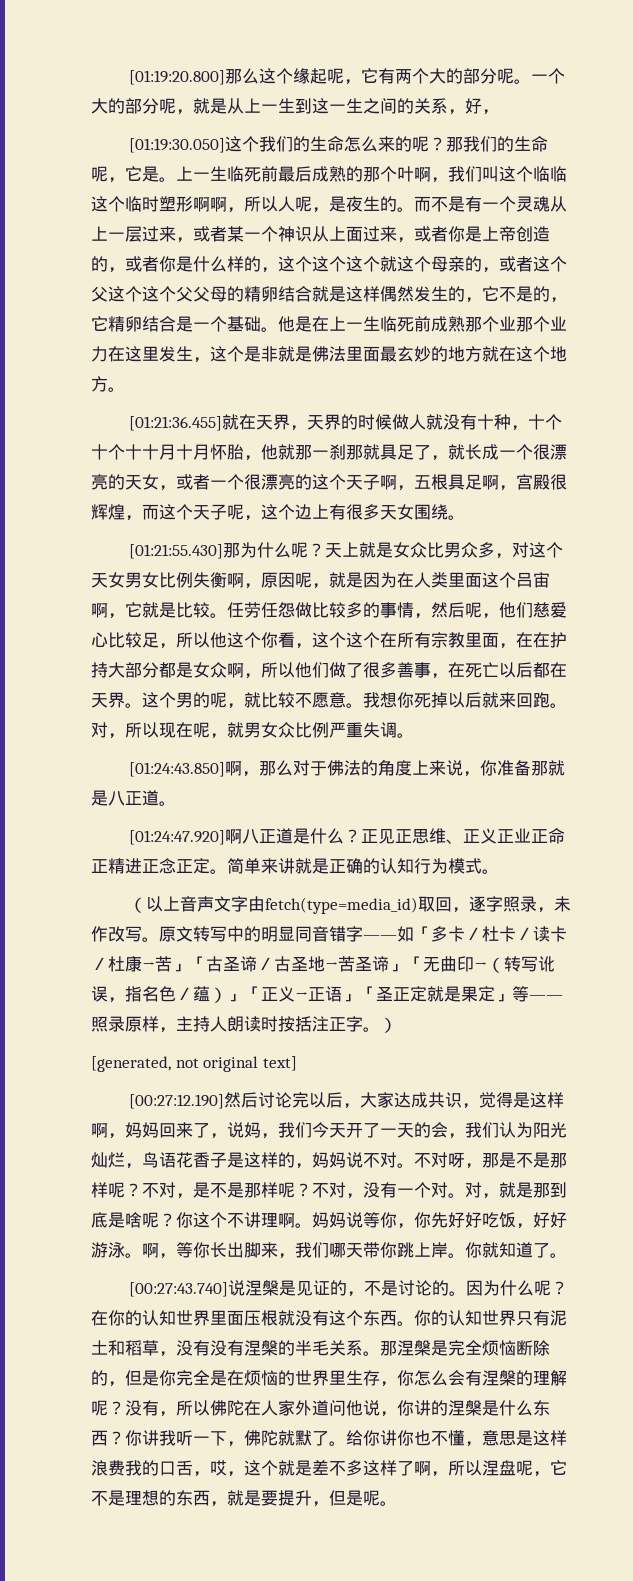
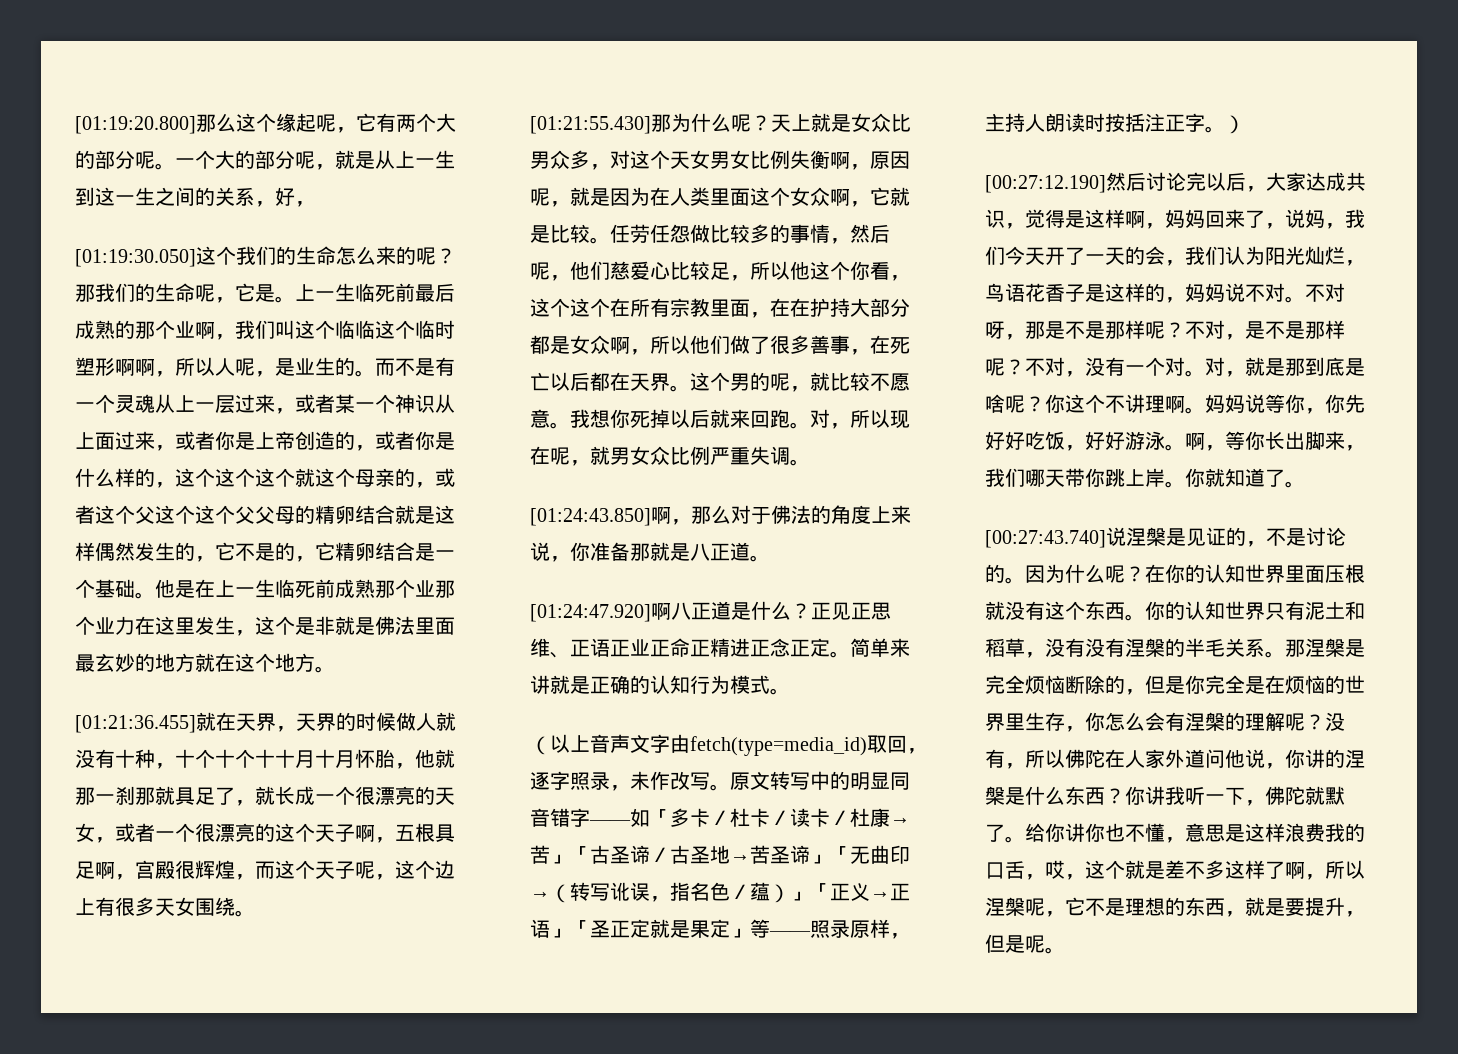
[397,166,414,182] 叶 -> [175,321,195,338] 业
[346,196,363,212] 夜 -> [295,358,315,375] 业
[516,572,550,588] 吕宙 -> [790,187,830,206] 女众
[480,828,498,844] 义 -> [590,638,610,657] 语
[91,1056,297,1072] // [generated, not original text] -> (1245, 124) none
[499,1460,516,1476] 盘 -> [1005,897,1025,916] 槃

